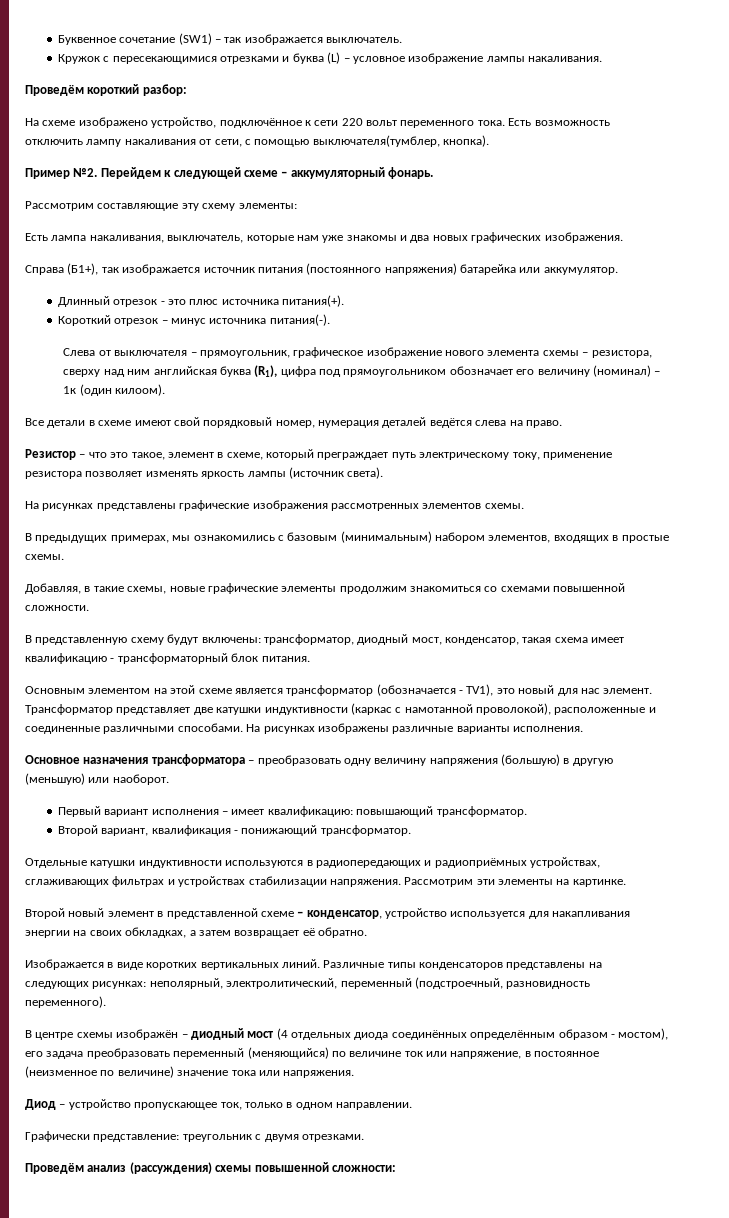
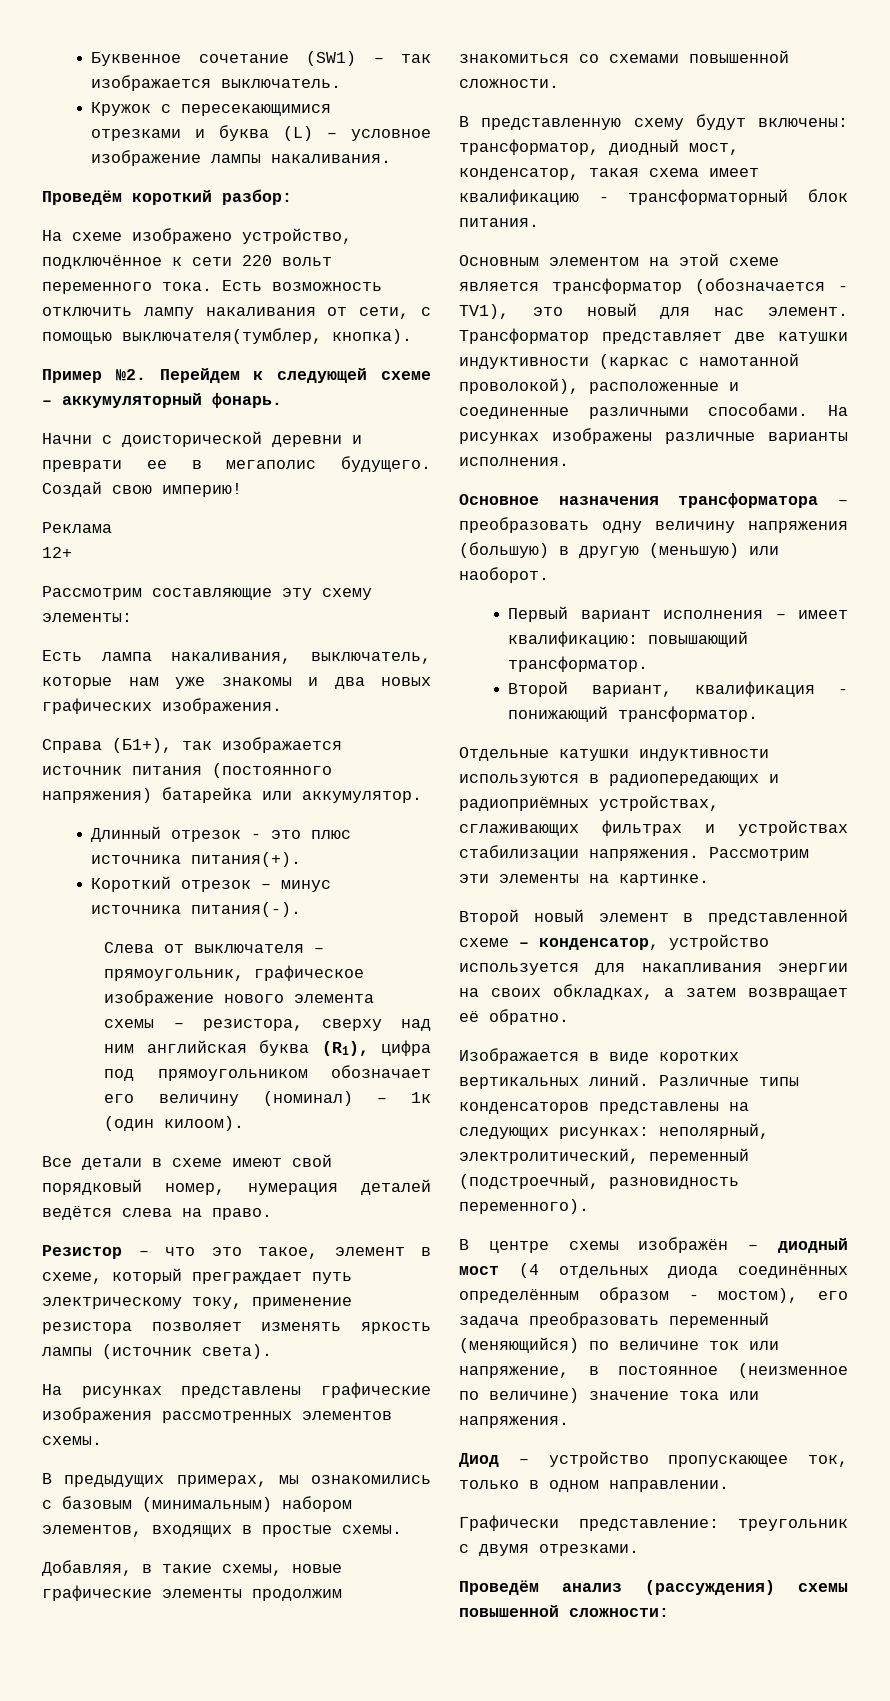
(433, 173) none -> [42,431,362,447] [42,456,431,472] [42,481,242,497] [42,522,112,533] [42,547,72,558] // Начни с доисторической деревни и преврати ее в мегаполис будущего. Создай свою империю! // Реклама // 12+

